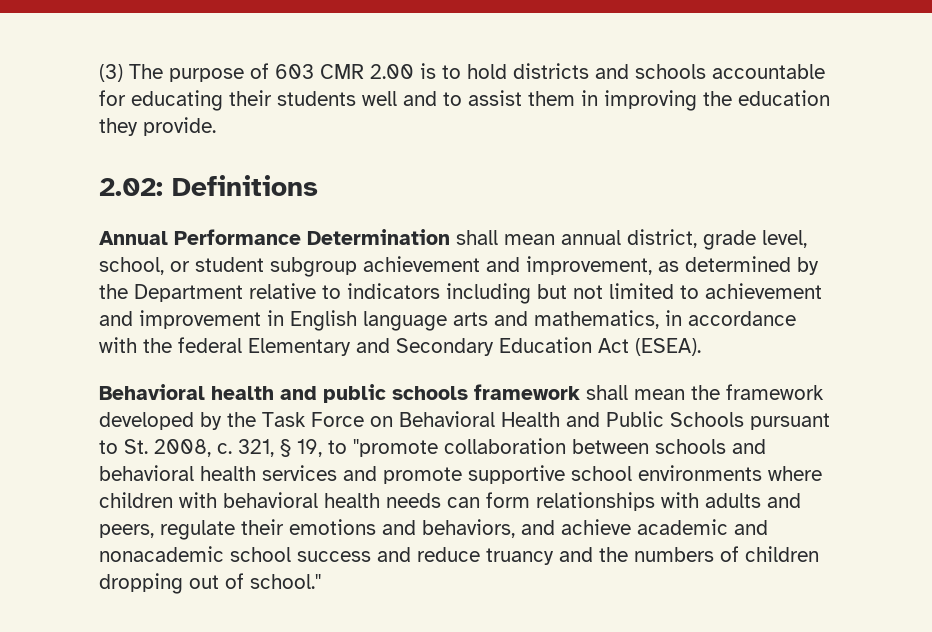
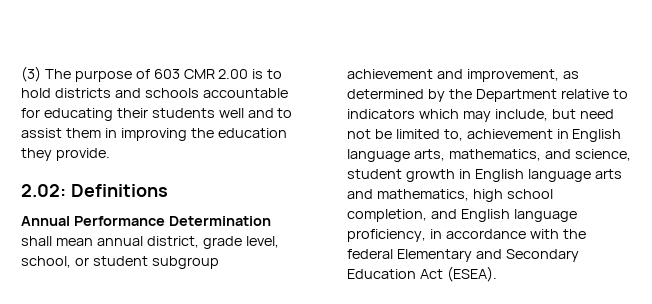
[446,283,822,304] [99,310,261,329] including but not limited to achievement and improvement -> [418,109,614,122] [347,129,622,142] [347,149,631,162] [347,169,455,182] which may include, but need not be limited to, achievement in English language arts, mathematics, and science, student growth
(659, 319) none -> [472,189,553,202] [347,209,577,222] [347,229,426,242] high school completion, and English language proficiency,
[99,384,824,403] [99,411,830,430] [99,438,766,457] [99,465,822,484] [99,492,801,511] [99,519,768,540] [99,546,819,565] [99,573,321,594] // Behavioral health and public schools framework shall mean the framework developed by the Task Force on Behavioral Health and Public Schools pursuant to St. 2008, c. 321, § 19, to "promote collaboration between schools and behavioral health services and promote supportive school environments where children with behavioral health needs can form relationships with adults and peers, regulate their emotions and behaviors, and achieve academic and nonacademic school success and reduce truancy and the numbers of children dropping out of school." -> (497, 274) none

